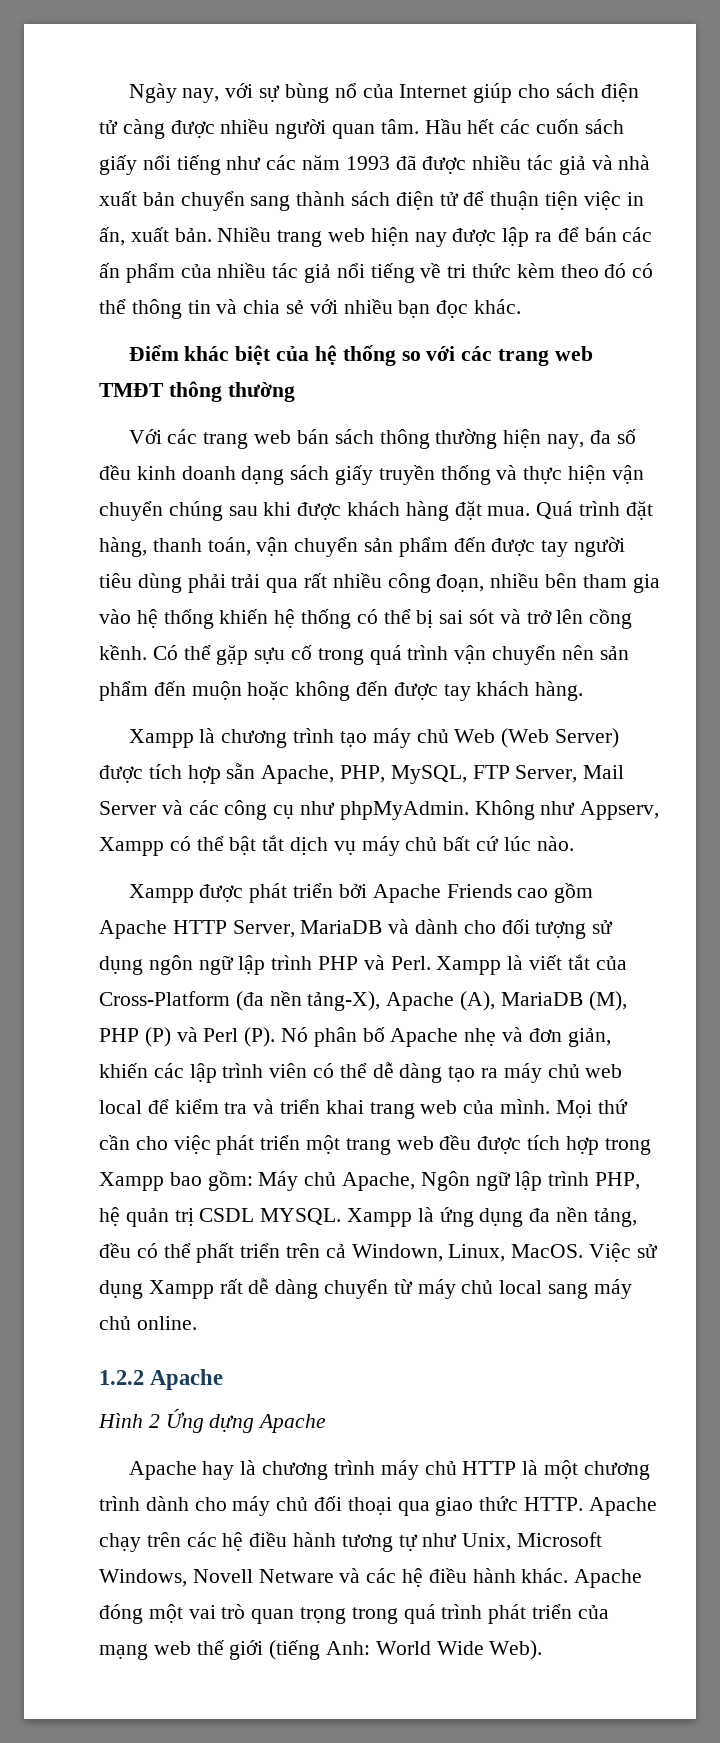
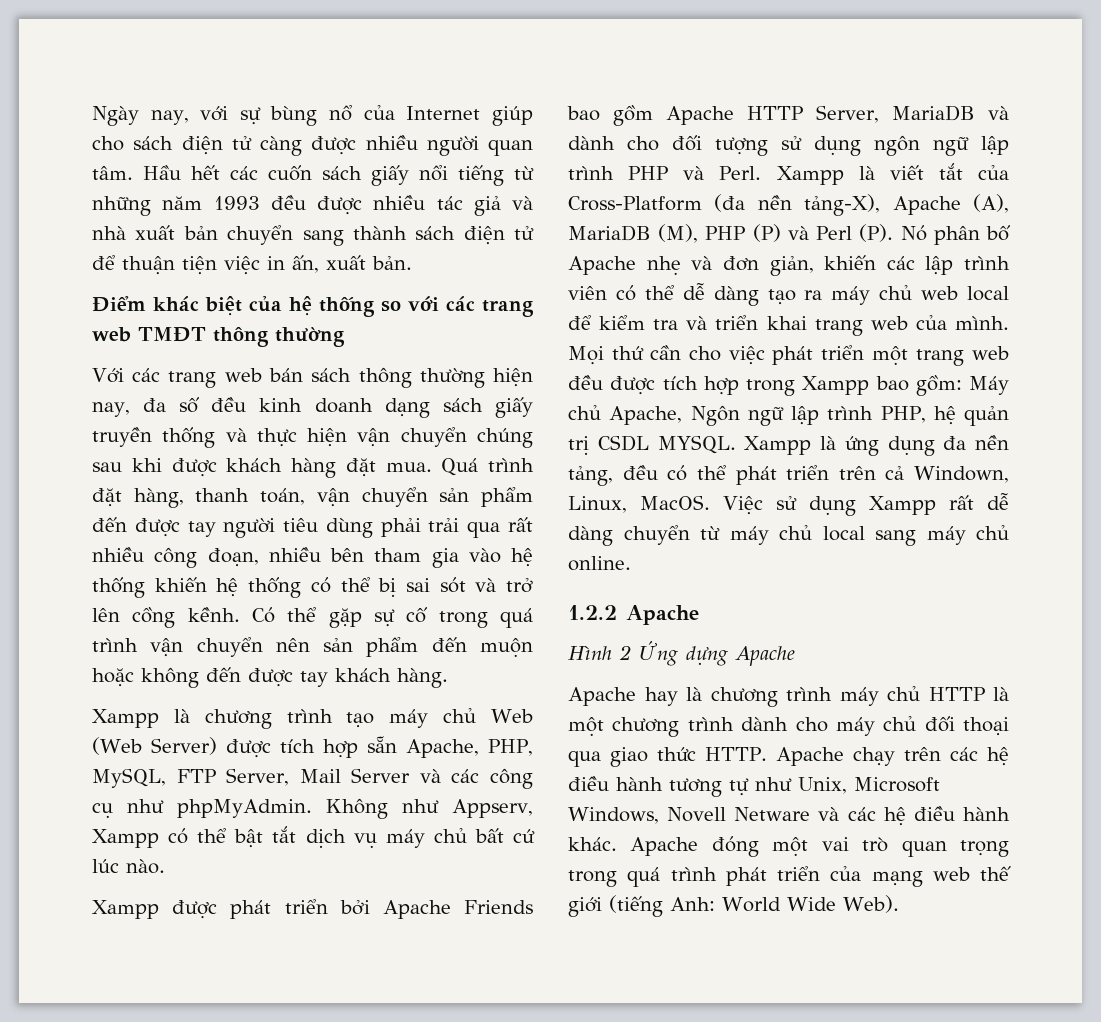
[226,155,297,170] như các -> [514,166,534,180] [92,196,151,216] từ những
[395,155,417,170] đã -> [270,195,306,210] đều
[217,227,653,247] [99,263,654,283] [99,299,522,319] Nhiều trang web hiện nay được lập ra để bán các ấn phẩm của nhiều tác giả nổi tiếng về tri thức kèm theo đó có thể thông tin và chia sẻ với nhiều bạn đọc khác. -> (412, 263) none
[254,647,286,664] sựu -> [374,609,395,627] sự
[517,888,549,898] cao -> [567,106,600,121] bao
[196,1243,235,1263] phất -> [735,466,777,485] phát

